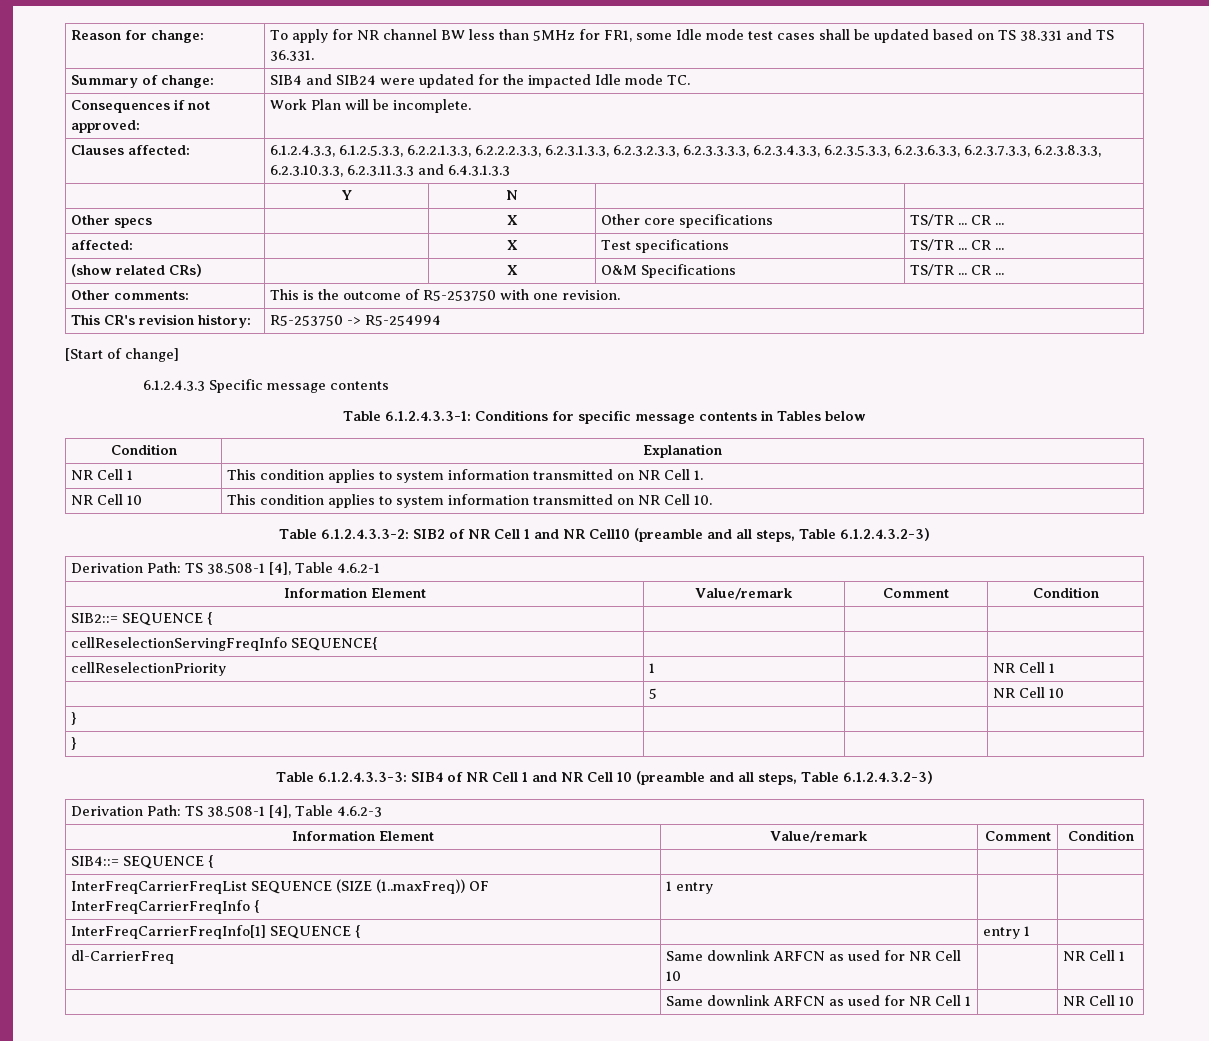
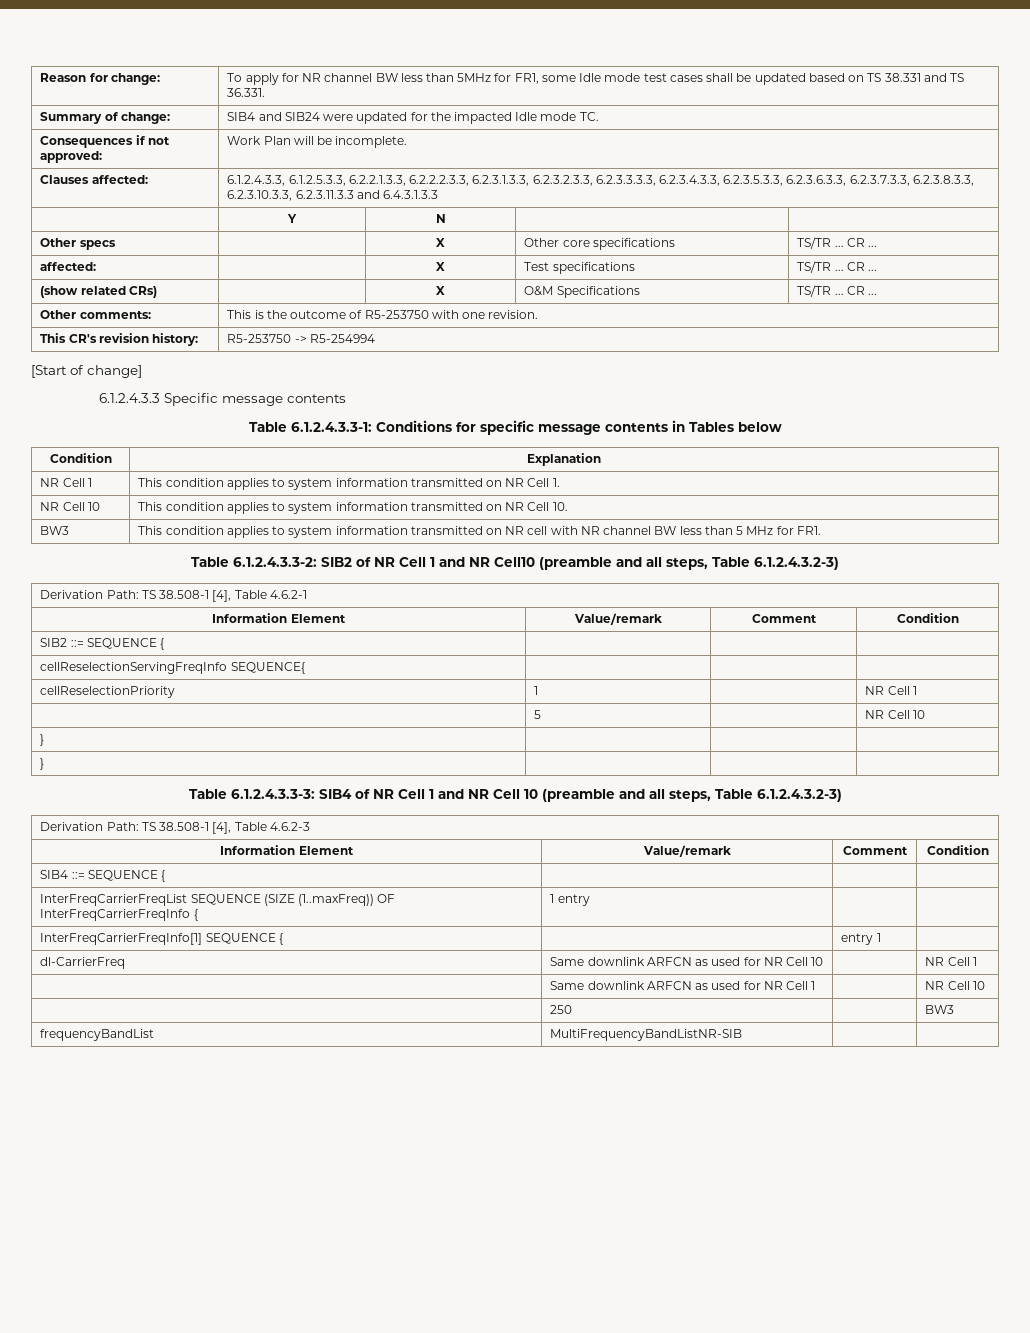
(713, 500) none -> [40,526,70,535] [138,526,821,538] // BW3 | This condition applies to system information transmitted on NR cell with NR channel BW less than 5 MHz for FR1.
[71,613,119,623] SIB2::= -> [40,638,84,647] SIB2 ::=
[71,856,120,866] SIB4::= -> [40,870,85,879] SIB4 ::=
(1135, 1001) none -> [550,1005,573,1014] [925,1005,955,1014] [40,1029,155,1041] [550,1029,743,1041] // | 250 | | BW3 // frequencyBandList | MultiFrequencyBandListNR-SIB | |

